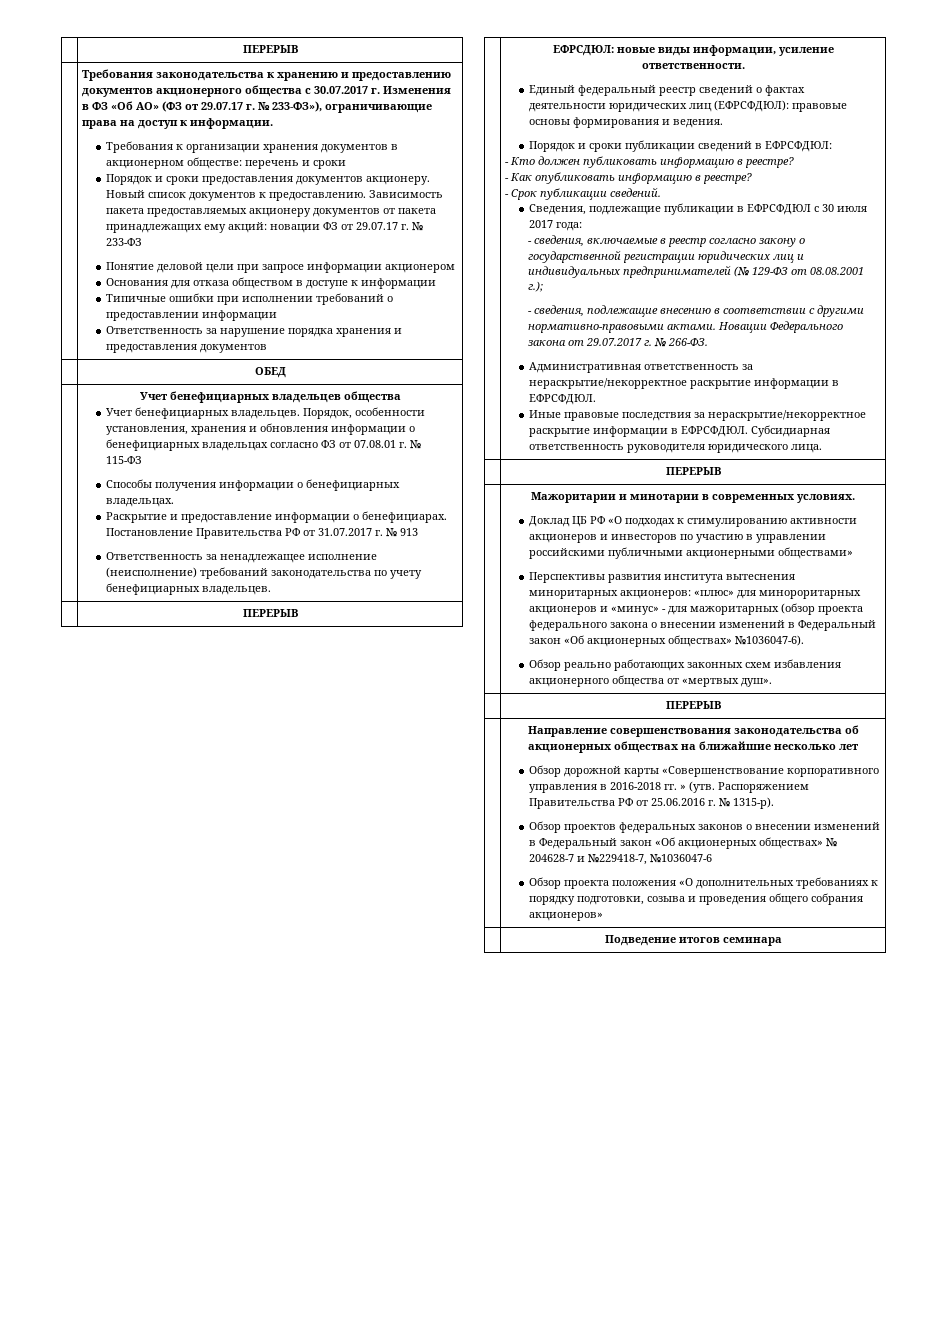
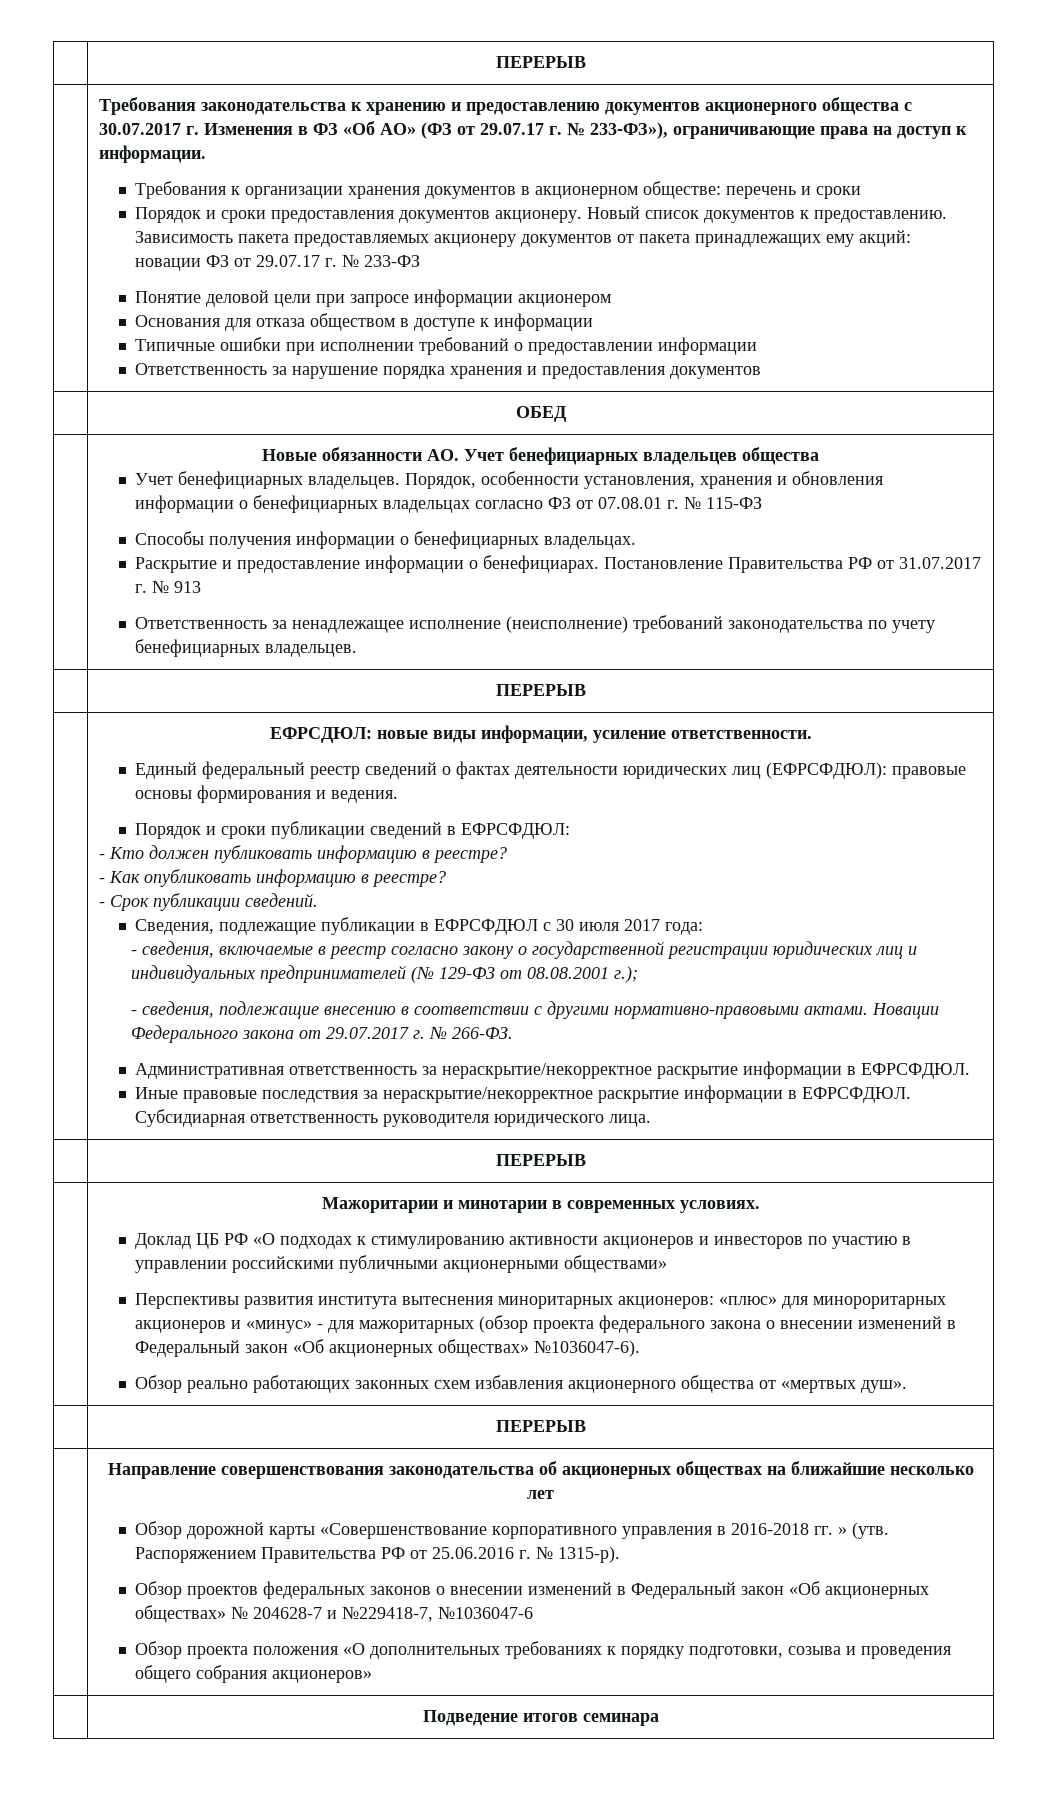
(286, 372) none -> [262,447,459,461] Новые обязанности АО.

